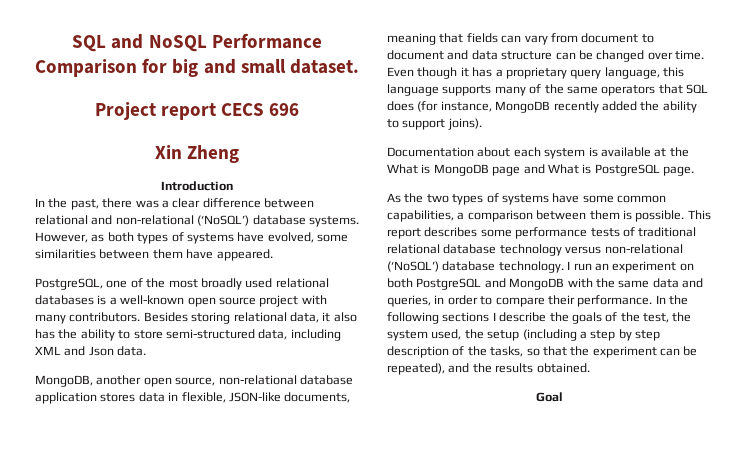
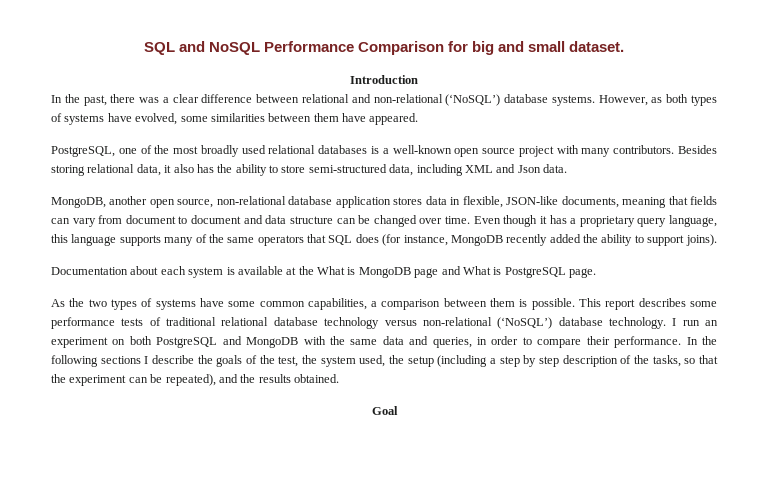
[94,102,300,120] [154,145,240,163] // Project report CECS 696 // Xin Zheng -> (625, 46) none

